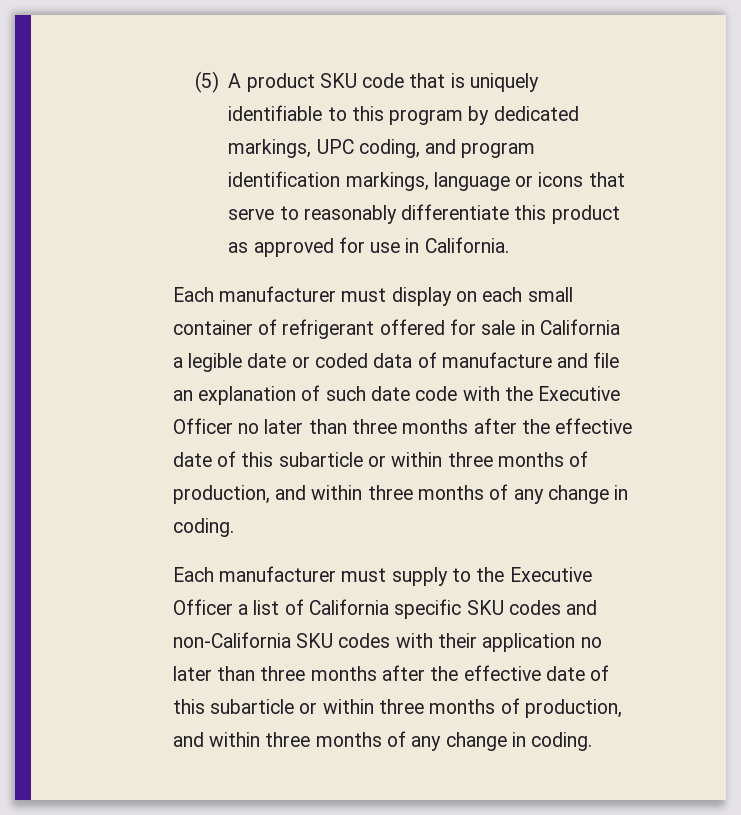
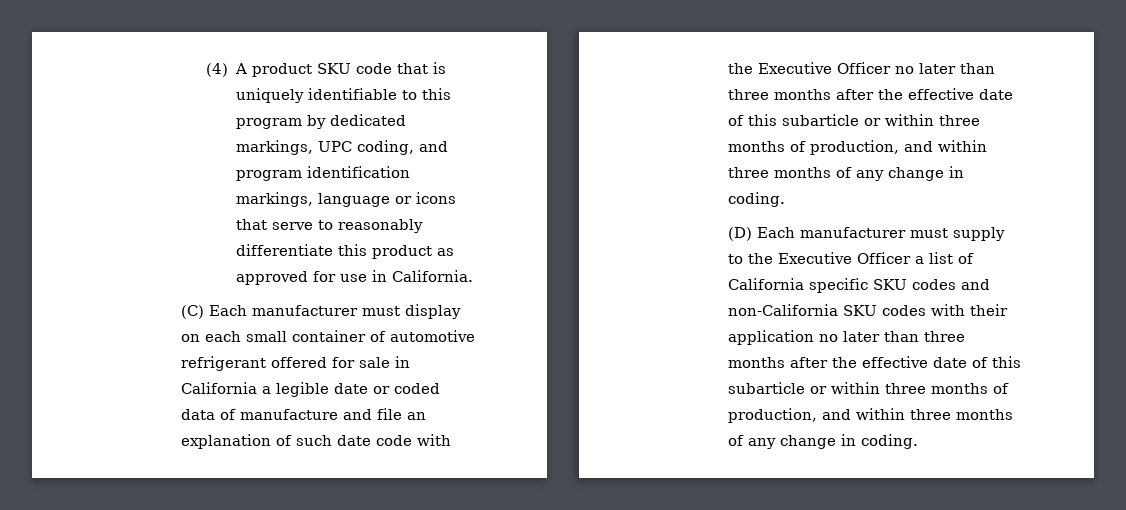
[194,71,219,93] (5) -> [206,63,229,77] (4)
(509, 245) none -> [180,305,204,319] (C)
(278, 327) none -> [389,330,475,342] automotive
(234, 527) none -> [727,227,752,241] (D)

